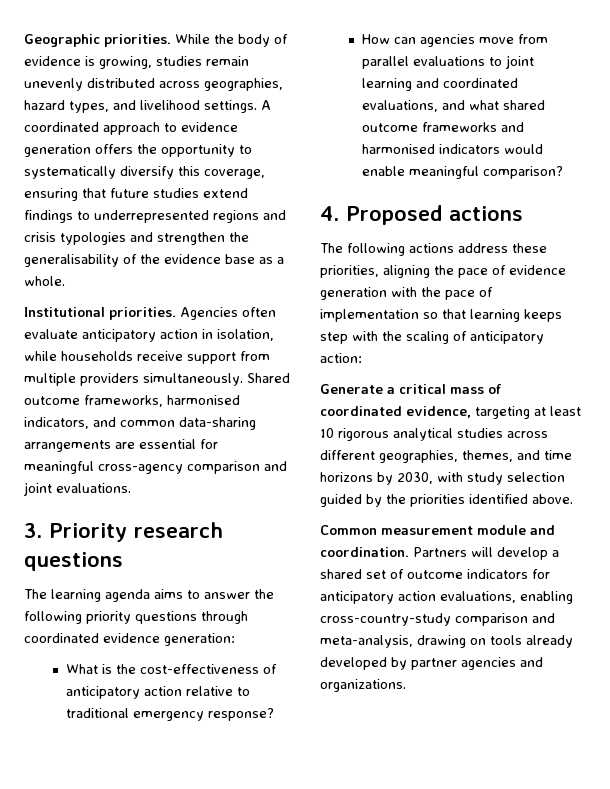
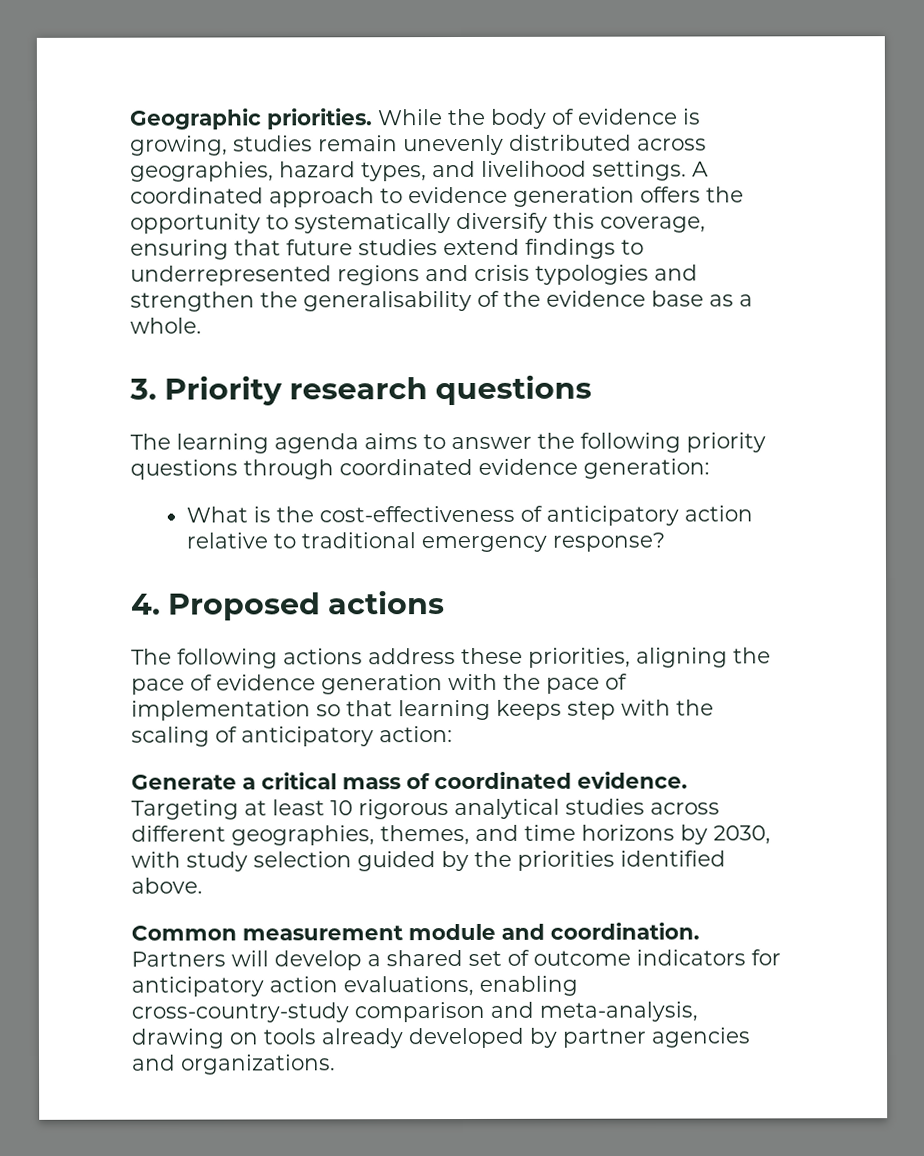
[24,307,276,320] [24,329,274,342] [24,351,270,364] [24,373,290,386] [24,395,240,407] [24,417,256,430] [24,439,218,452] [24,461,287,474] [24,482,131,496] // Institutional priorities. Agencies often evaluate anticipatory action in isolation, while households receive support from multiple providers simultaneously. Shared outcome frameworks, harmonised indicators, and common data-sharing arrangements are essential for meaningful cross-agency comparison and joint evaluations. -> (202, 325) none
[361,34,548,47] [361,55,534,69] [361,78,518,91] [361,100,545,112] [361,122,524,132] [361,144,543,154] [361,166,563,179] // How can agencies move from parallel evaluations to joint learning and coordinated evaluations, and what shared outcome frameworks and harmonised indicators would enable meaningful comparison? -> (666, 542) none
[406,406,530,419] evidence, targeting -> [577,771,688,789] [131,799,239,820] evidence. Targeting

